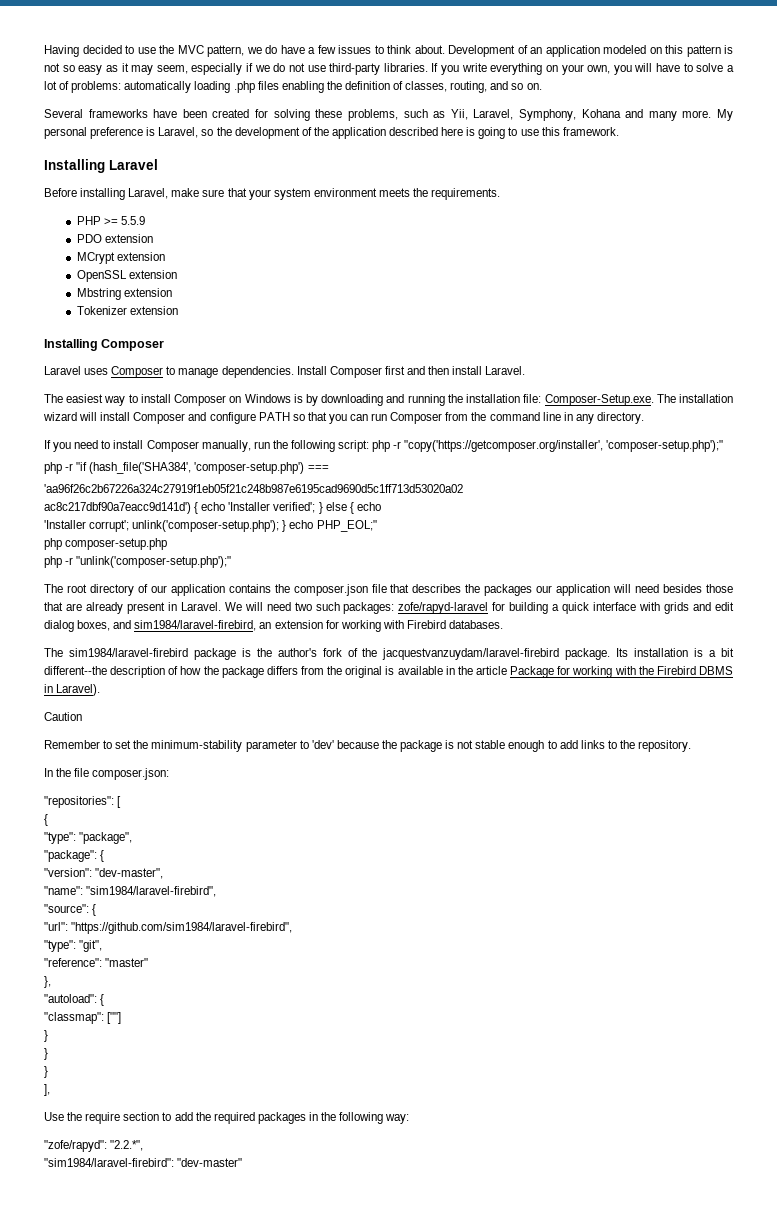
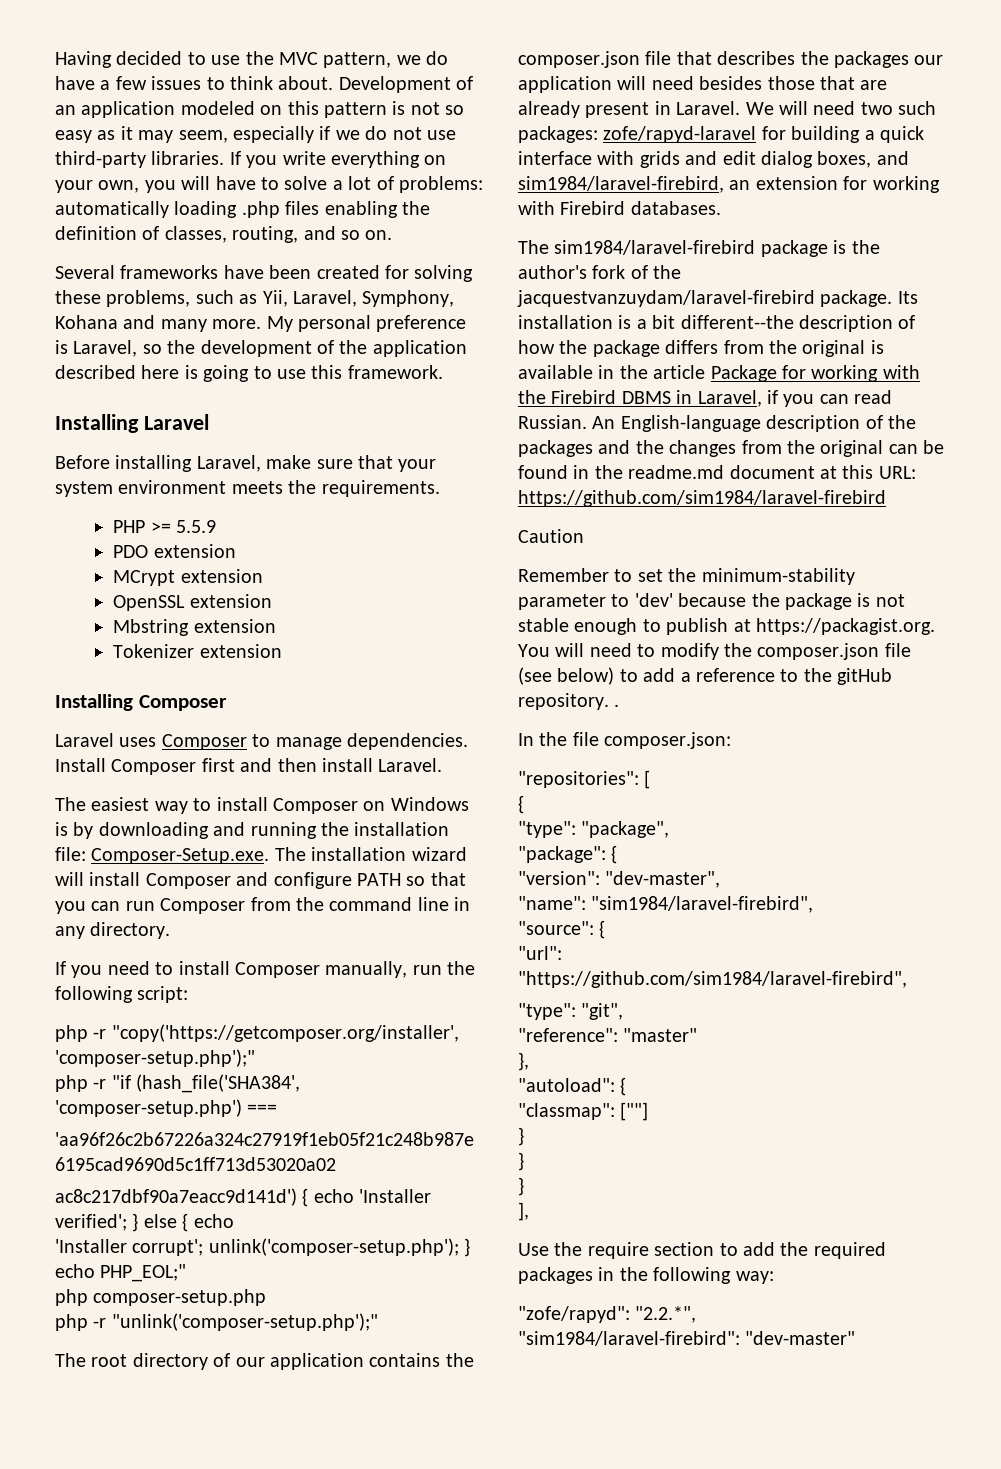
(370, 446) none -> (189, 994) //
[56,684,101,696] Laravel). -> [697,390,893,407] [518,415,916,432] [518,440,945,457] [518,465,916,479] [518,490,886,507] Laravel, if you can read Russian. An English-language description of the packages and the changes from the original can be found in the readme.md document at this URL: https://github.com/sim1984/laravel-firebird
[559,740,605,749] add links -> [666,618,935,635] [518,643,911,660] [518,667,775,685] publish at https://packagist.org. You will need to modify the composer.json file (see below) to add a reference
(635, 744) none -> [837,668,893,685] gitHub
(692, 746) none -> [614,704,620,707] .

